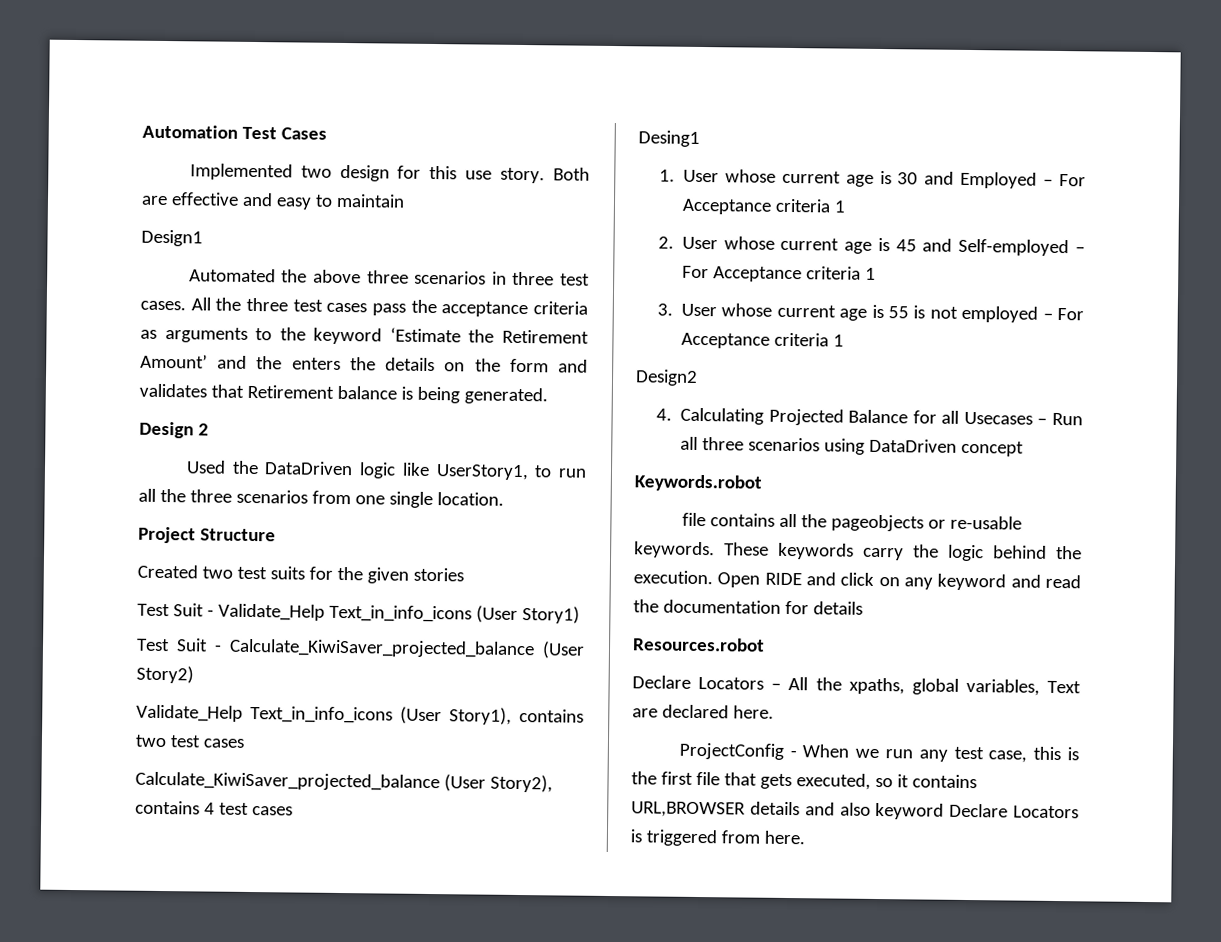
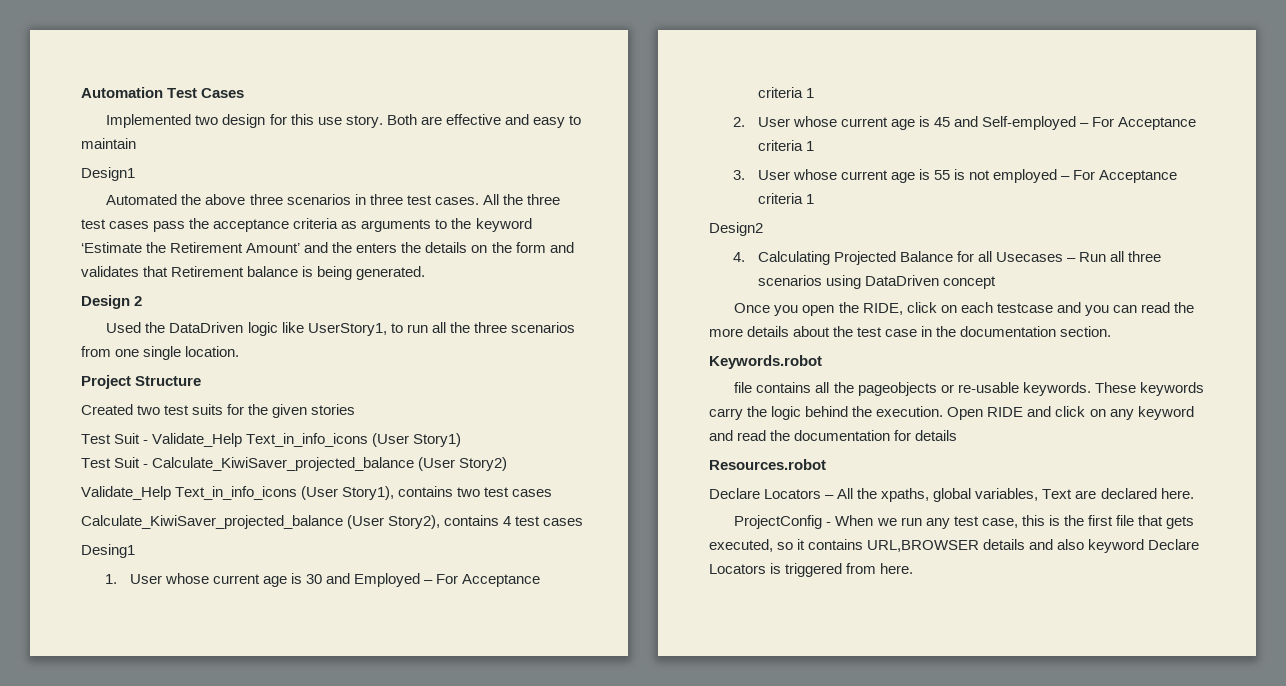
(1024, 448) none -> [734,302,1195,316] [709,326,1112,337] // Once you open the RIDE, click on each testcase and you can read the more details about the test case in the documentation section.

